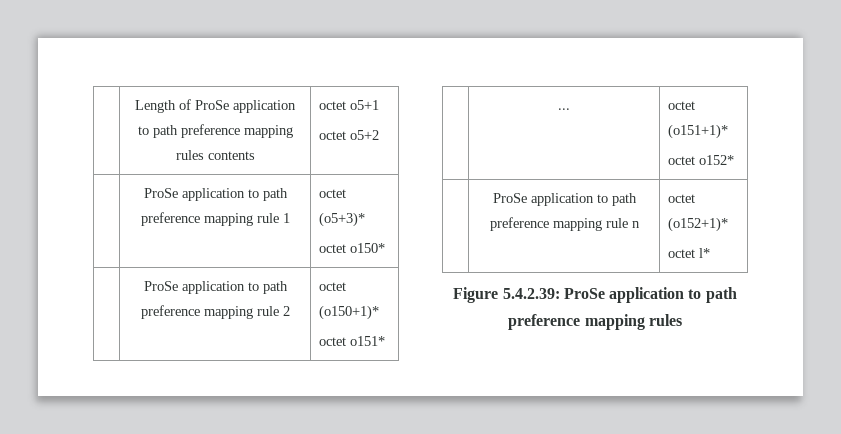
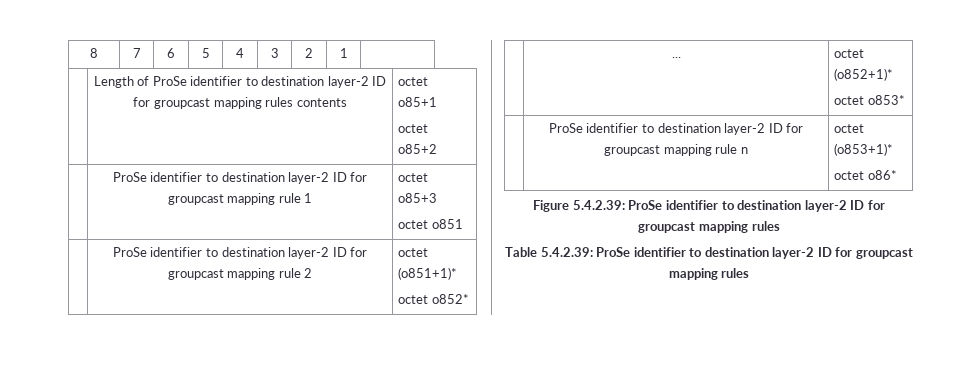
[135,99,296,113] [137,124,240,138] | Length of ProSe application to path preference -> [90,48,98,58] [132,48,141,58] [167,48,175,58] [201,48,210,58] [236,48,244,58] [270,48,279,58] [305,48,313,58] [339,48,348,58] [93,76,387,88] [133,97,210,109] 8 | 7 | 6 | 5 | 4 | 3 | 2 | 1 | // | Length of ProSe identifier to destination layer-2 ID for groupcast
[350,100,380,110] [319,130,380,140] [143,188,288,201] [140,212,200,226] o5+1 // octet o5+2 // | ProSe application to path preference -> [398,97,438,107] [398,124,429,133] [398,144,438,154] [112,172,368,184] [167,194,224,205] o85+1 // octet o85+2 // | ProSe identifier to destination layer-2 ID for groupcast
[319,212,366,227] [319,243,386,253] [143,281,288,294] [140,305,200,319] (o5+3)* // octet o150* // | ProSe application to path preference -> [398,193,438,203] [398,219,463,229] [112,247,368,259] [167,269,224,280] o85+3 // octet o851 // | ProSe identifier to destination layer-2 ID for groupcast
[319,305,380,320] [319,336,386,346] (o150+1)* // octet o151* -> [398,267,458,280] [398,294,469,304] (o851+1)* // octet o852*
[668,124,729,139] [668,155,735,165] [492,193,637,206] [489,217,549,231] (o151+1)* // octet o152* // | ProSe application to path preference -> [834,68,894,81] [834,95,905,105] [548,123,804,135] [604,145,661,156] (o852+1)* // octet o853* // | ProSe identifier to destination layer-2 ID for groupcast
[668,217,729,232] [668,248,711,258] (o152+1)* // octet l* -> [834,143,894,156] [834,170,897,180] (o853+1)* // octet o86*
[609,287,737,303] [508,314,581,330] application to path preference -> [665,200,885,212] [638,221,780,233] [505,247,913,259] identifier to destination layer-2 ID for groupcast mapping rules // Table 5.4.2.39: ProSe identifier to destination layer-2 ID for groupcast

